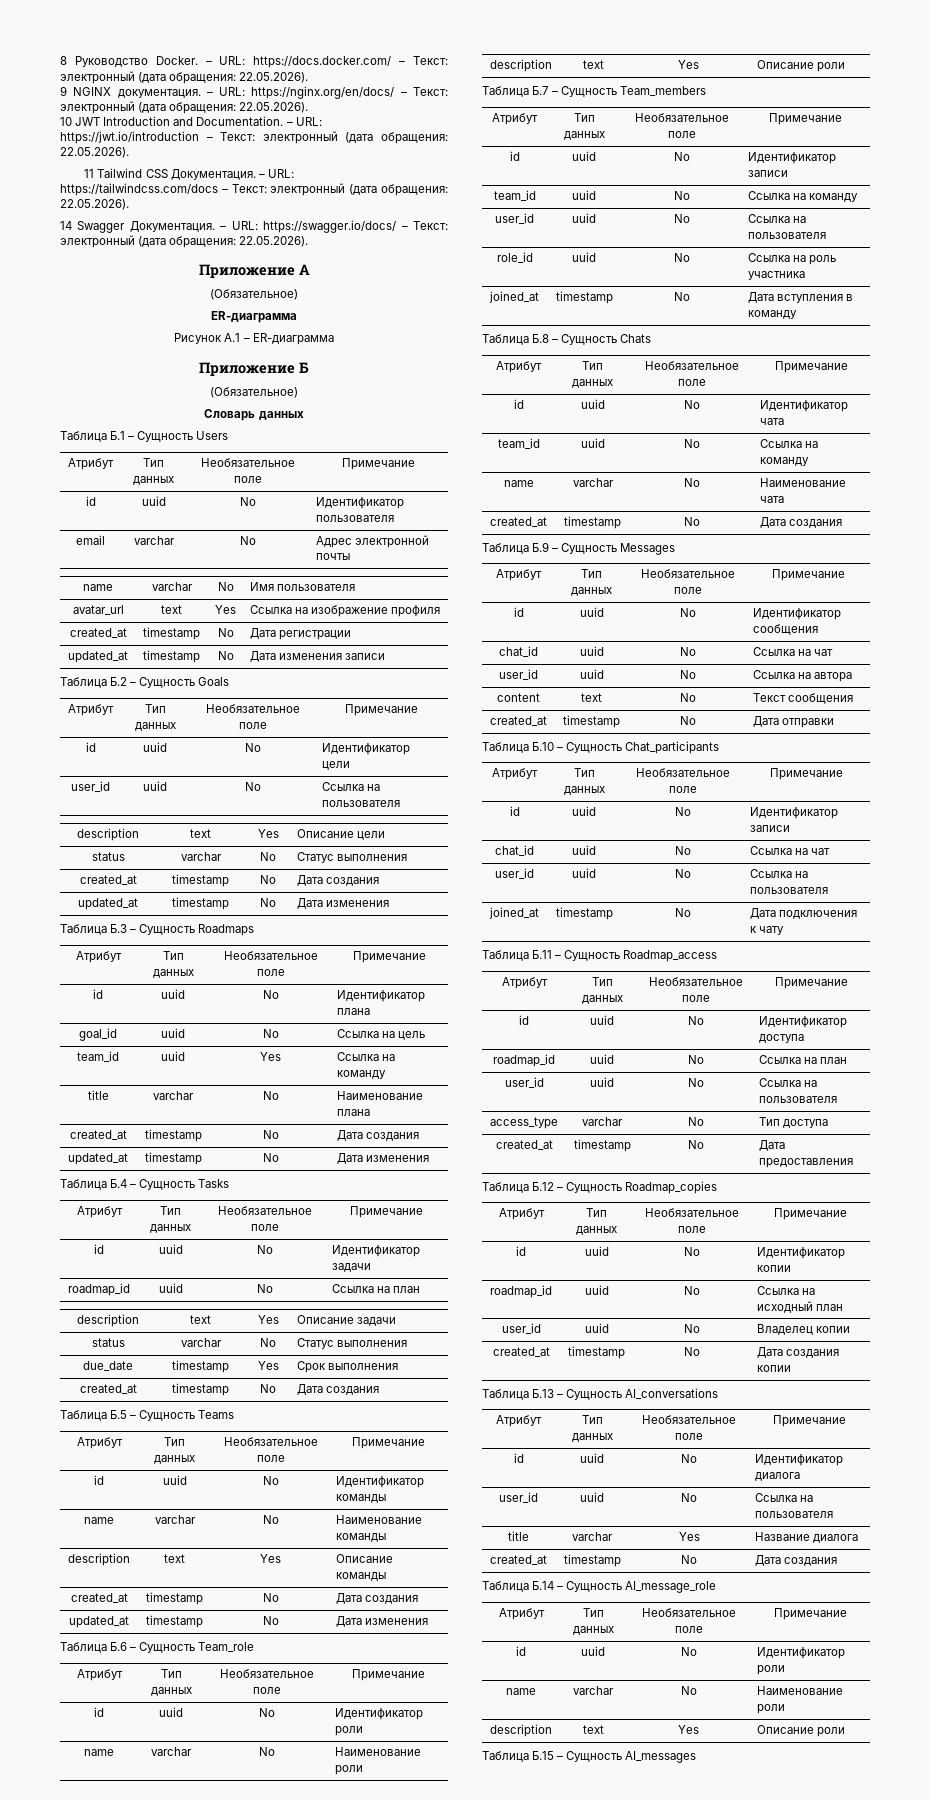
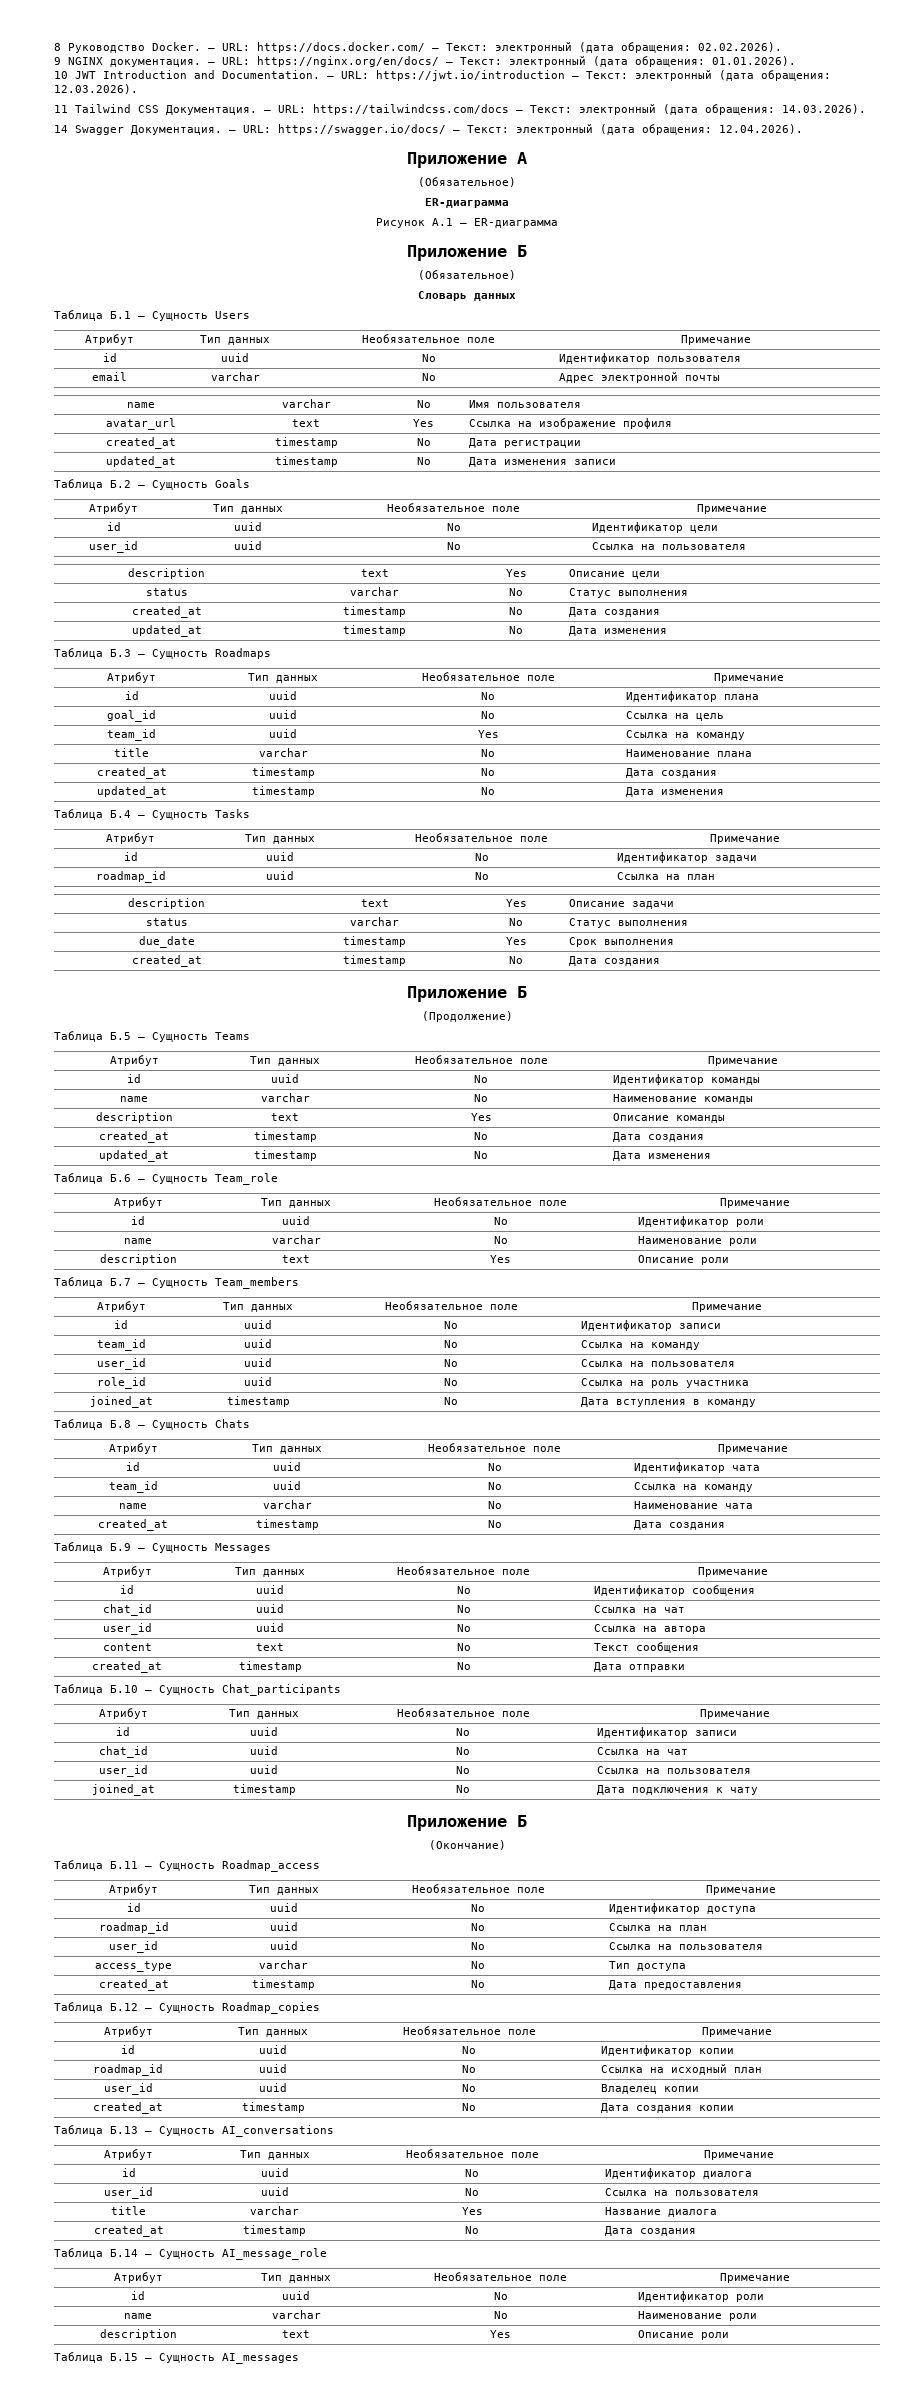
[239,72,309,83] 22.05.2026). -> [698,42,782,52] 02.02.2026).
[239,102,309,113] 22.05.2026). -> [712,56,796,66] 01.01.2026).
[60,147,129,158] 22.05.2026). -> [54,84,138,94] 12.03.2026).
[60,199,129,210] 22.05.2026). -> [782,104,866,114] 14.03.2026).
[239,236,309,247] 22.05.2026). -> [719,124,803,134] 12.04.2026).
(380, 1390) none -> [407,986,527,1002] [421,1011,513,1022] // Приложение Б // (Продолжение)
(785, 930) none -> [407,1815,527,1831] [428,1840,506,1850] // Приложение Б // (Окончание)

